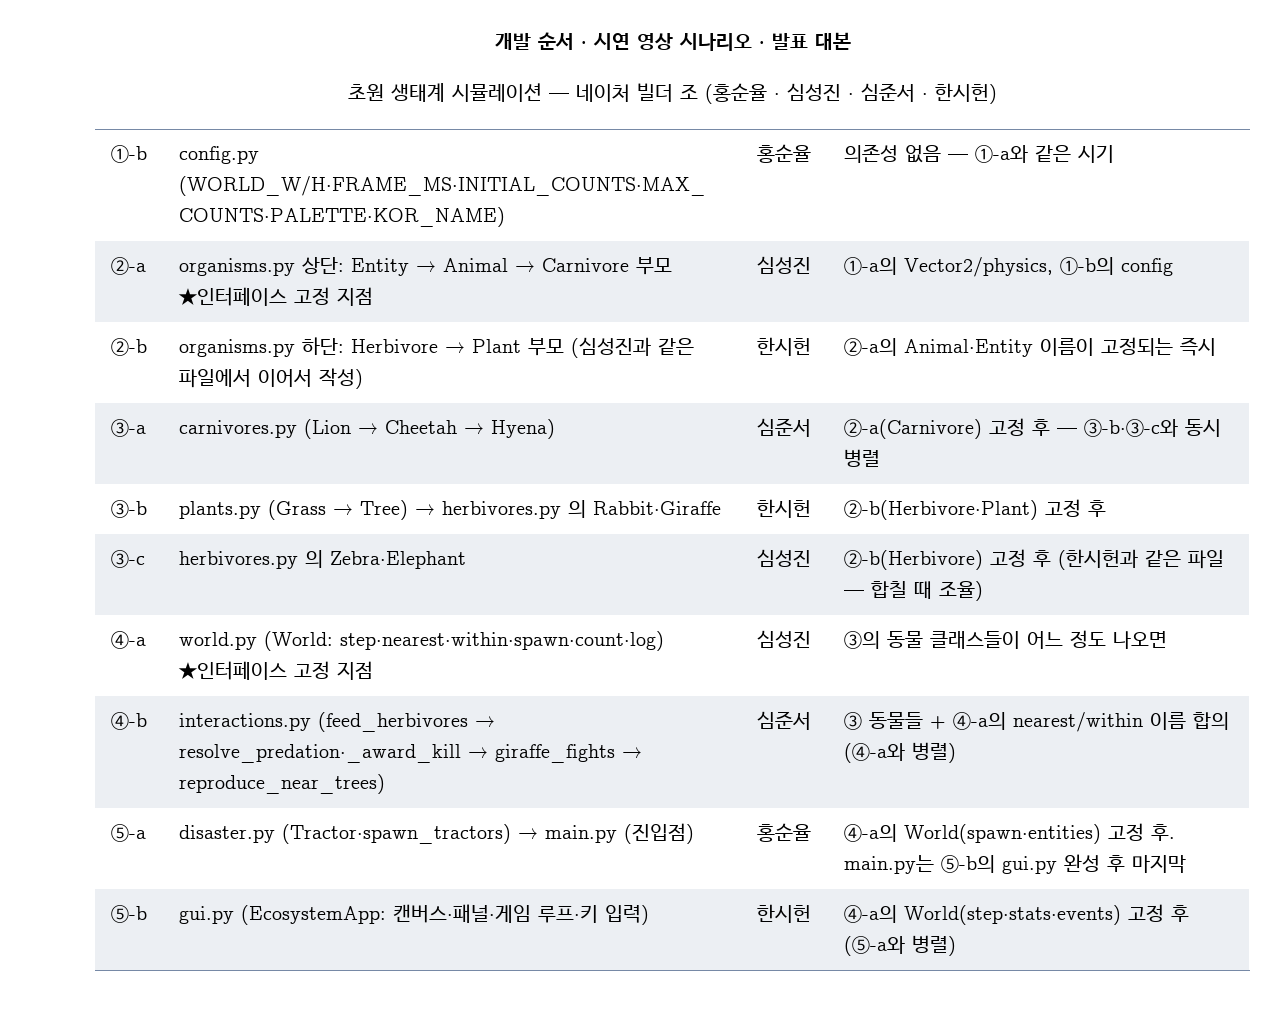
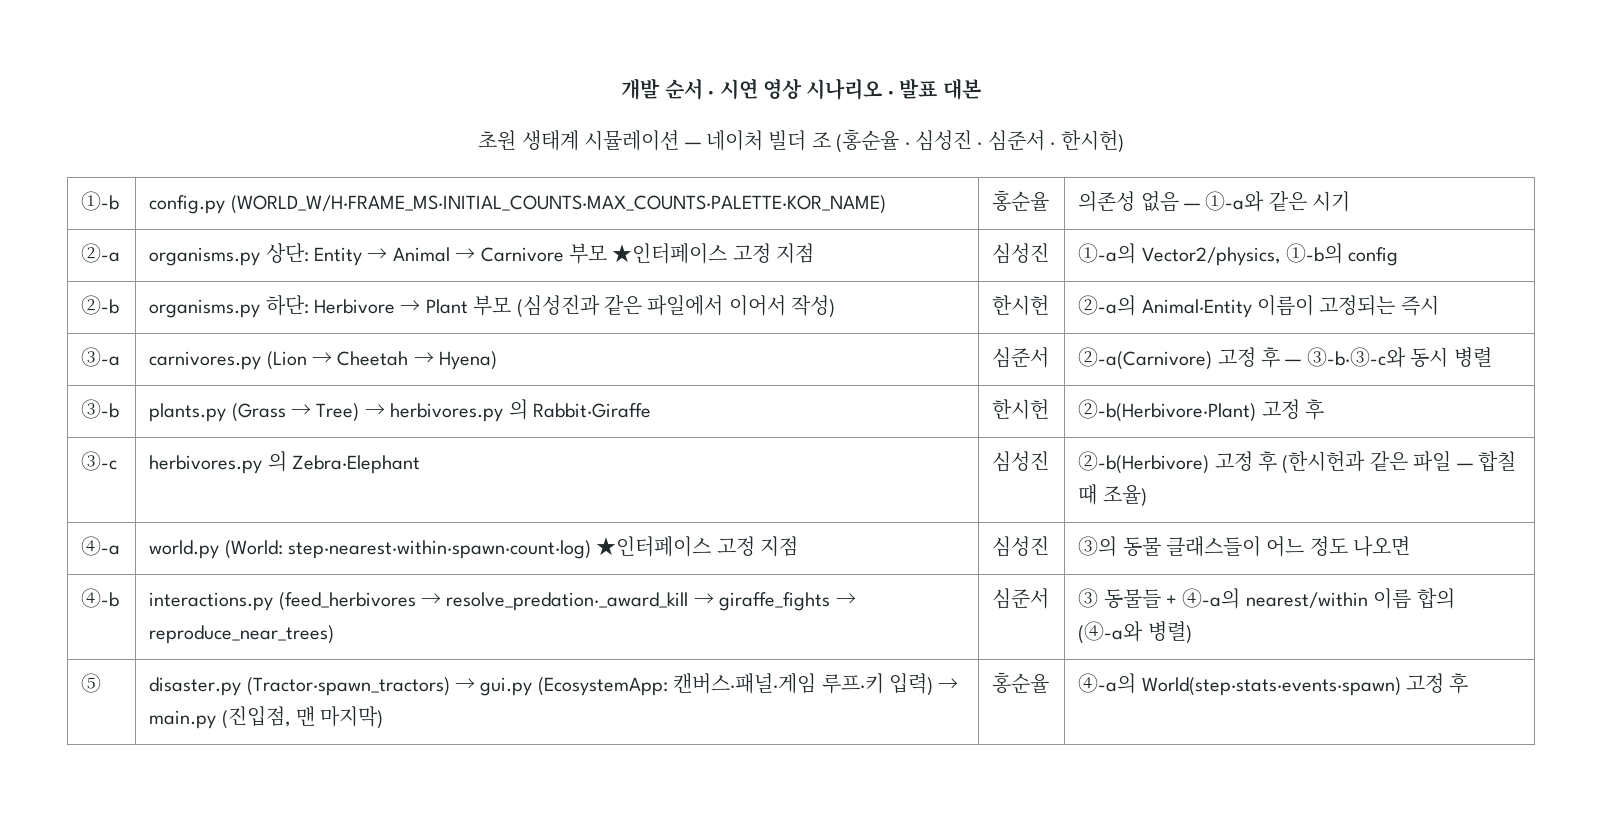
[110,824,146,842] ⑤-a -> [81,673,102,693] ⑤
[544,823,694,844] [756,823,811,842] [843,823,1175,844] [843,854,1186,874] [110,905,147,923] main.py (진입점) | 홍순율 | ④-a의 World(spawn·entities) 고정 후. main.py는 ⑤-b의 gui.py 완성 후 마지막 // ⑤-b | -> (476, 684) none
[756,904,811,923] [843,904,1189,925] [843,935,956,956] | 한시헌 | ④-a의 World(step·stats·events) 고정 후 (⑤-a와 병렬) -> [938,678,959,691] [149,706,384,729] [992,672,1050,694] [1078,673,1469,696] → main.py (진입점, 맨 마지막) | 홍순율 | ④-a의 World(step·stats·events·spawn) 고정 후

